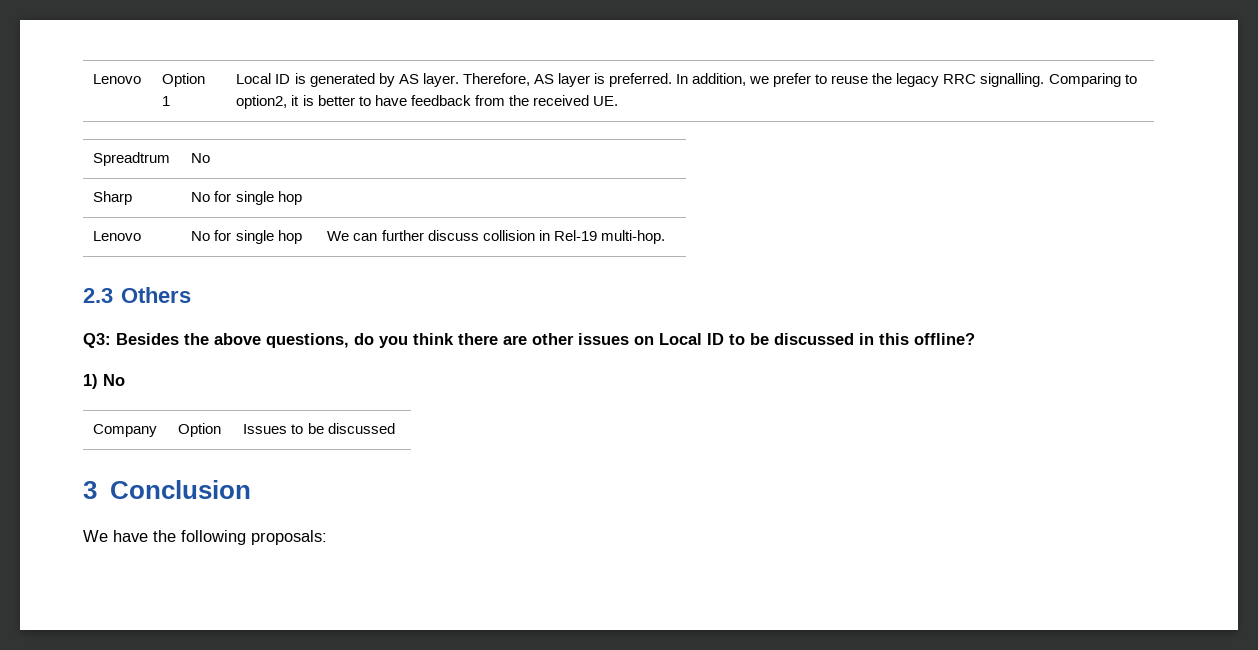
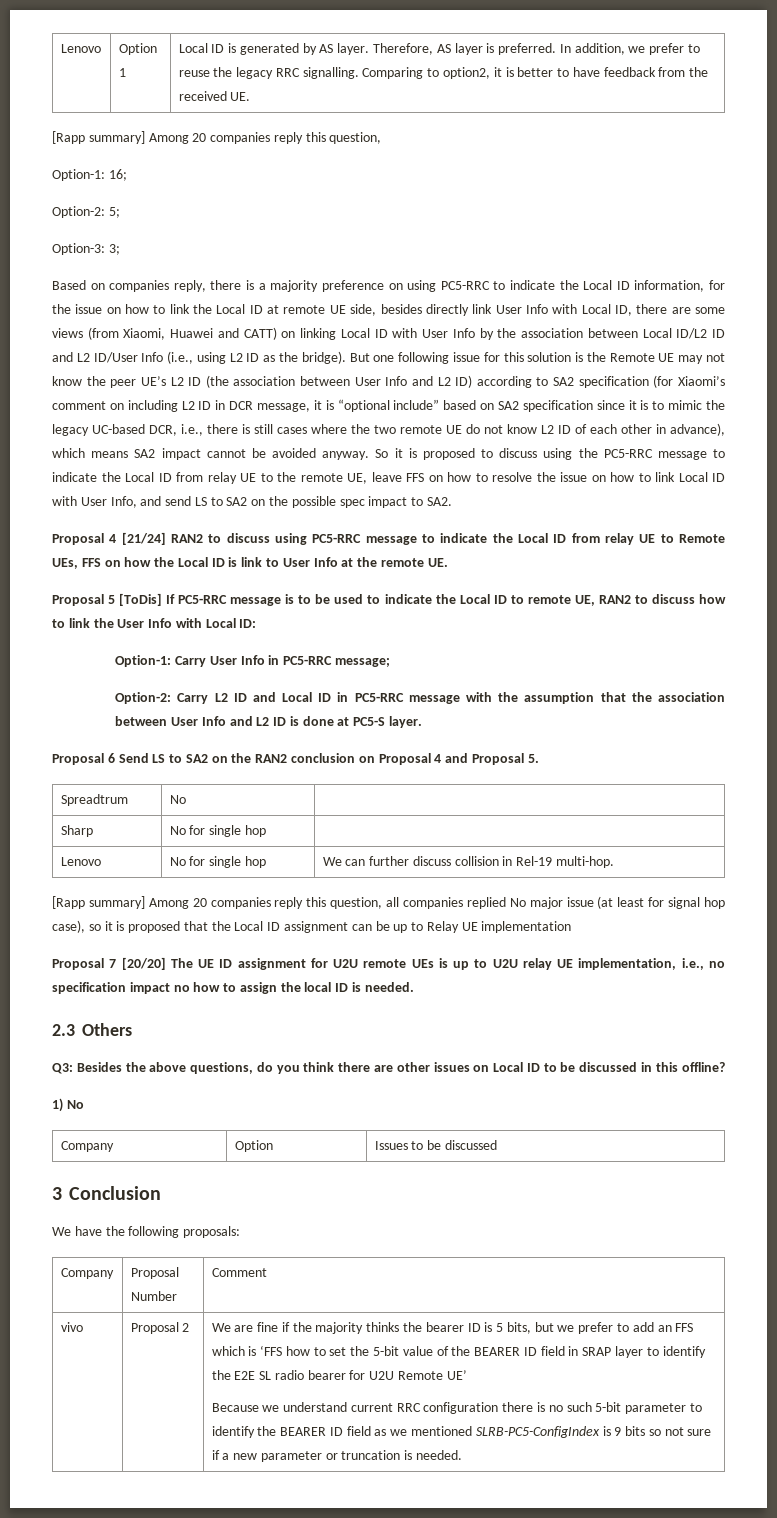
(618, 101) none -> [52,131,382,144] [52,169,127,181] [52,206,120,218] [52,243,120,255] [52,280,725,292] [52,304,725,316] [52,327,725,340] [52,351,725,364] [52,375,726,388] [52,399,725,412] [52,423,725,436] [52,448,725,460] [52,472,725,484] [52,496,452,508] [52,532,726,545] [52,557,448,569] [52,593,726,606] [52,618,257,628] [115,655,390,667] [115,692,725,704] [115,716,422,728] [52,753,539,765] // [Rapp summary] Among 20 companies reply this question, // Option-1: 16; // Option-2: 5; // Option-3: 3; // Based on companies reply, there is a majority preference on using PC5-RRC to indicate the Local ID information, for the issue on how to link the Local ID at remote UE side, besides directly link User Info with Local ID, there are some views (from Xiaomi, Huawei and CATT) on linking Local ID with User Info by the association between Local ID/L2 ID and L2 ID/User Info (i.e., using L2 ID as the bridge). But one following issue for this solution is the Remote UE may not know the peer UE’s L2 ID (the association between User Info and L2 ID) according to SA2 specification (for Xiaomi’s comment on including L2 ID in DCR message, it is “optional include” based on SA2 specification since it is to mimic the legacy UC-based DCR, i.e., there is still cases where the two remote UE do not know L2 ID of each other in advance), which means SA2 impact cannot be avoided anyway. So it is proposed to discuss using the PC5-RRC message to indicate the Local ID from relay UE to the remote UE, leave FFS on how to resolve the issue on how to link Local ID with User Info, and send LS to SA2 on the possible spec impact to SA2. // Proposal 4 [21/24] RAN2 to discuss using PC5-RRC message to indicate the Local ID from relay UE to Remote UEs, FFS on how the Local ID is link to User Info at the remote UE. // Proposal 5 [ToDis] If PC5-RRC message is to be used to indicate the Local ID to remote UE, RAN2 to discuss how to link the User Info with Local ID: // Option-1: Carry User Info in PC5-RRC message; // Option-2: Carry L2 ID and Local ID in PC5-RRC message with the assumption that the association between User Info and L2 ID is done at PC5-S layer. // Proposal 6 Send LS to SA2 on the RAN2 conclusion on Proposal 4 and Proposal 5.
(665, 237) none -> [52,896,726,909] [52,920,572,933] [52,957,725,970] [52,982,414,994] // [Rapp summary] Among 20 companies reply this question, all companies replied No major issue (at least for signal hop case), so it is proposed that the Local ID assignment can be up to Relay UE implementation // Proposal 7 [20/20] The UE ID assignment for U2U remote UEs is up to U2U relay UE implementation, i.e., no specification impact no how to assign the local ID is needed.
(327, 537) none -> [60,1268,114,1279] [130,1267,179,1279] [130,1291,177,1301] [211,1268,267,1277] [60,1322,83,1332] [130,1322,190,1334] [211,1322,694,1334] [211,1345,706,1358] [211,1370,467,1380] [211,1402,702,1414] [211,1426,712,1438] [211,1450,463,1462] // Company | Proposal Number | Comment // vivo | Proposal 2 | We are fine if the majority thinks the bearer ID is 5 bits, but we prefer to add an FFS which is ‘FFS how to set the 5-bit value of the BEARER ID field in SRAP layer to identify the E2E SL radio bearer for U2U Remote UE’ // Because we understand current RRC configuration there is no such 5-bit parameter to identify the BEARER ID field as we mentioned SLRB-PC5-ConfigIndex is 9 bits so not sure if a new parameter or truncation is needed.

